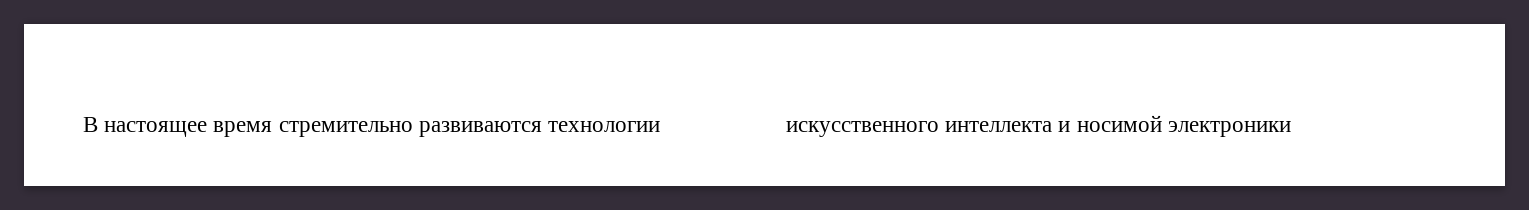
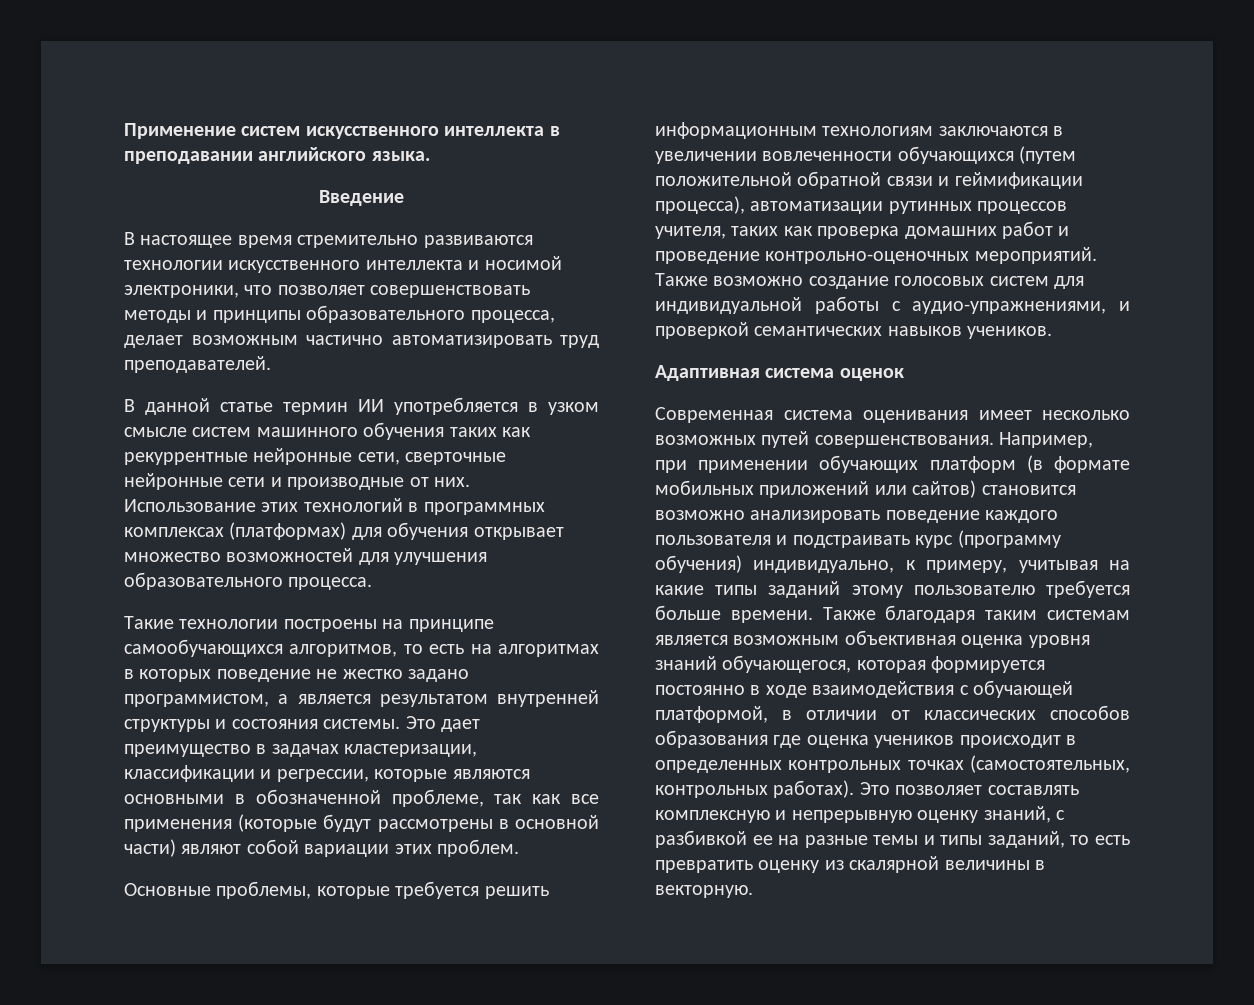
(83, 124) none -> [124,123,560,139] [124,147,430,164] [319,190,404,206] Применение систем искусственного интеллекта в преподавании английского языка. // Введение //
[1167,121,1291,137] электроники -> [124,285,531,298] [124,305,555,323] [124,335,599,348] [124,356,271,373] [124,397,599,415] [124,422,531,440] [124,448,507,465] [124,473,470,490] [124,498,545,515] [124,522,564,540] [124,548,488,565] [124,572,373,590] [124,616,494,632] [124,639,599,657] [124,669,469,682] [124,690,599,707] [124,716,480,732] [124,744,478,757] [124,765,530,782] [124,789,599,807] [124,814,599,832] [124,839,519,857] [124,881,549,899] [655,122,1064,139] [655,146,1077,164] [655,171,1083,189] [655,196,1068,214] [655,221,1070,239] [655,247,1097,264] [655,273,1084,289] [655,296,1130,314] [655,322,1053,339] [655,365,904,381] [655,407,1130,423] [655,431,1094,448] [655,455,1130,473] [655,480,1076,498] [655,510,1059,523] [655,530,1061,548] [655,555,1130,573] [655,580,1130,598] [655,605,1130,623] [655,630,1090,648] [655,655,1046,673] [655,680,1073,698] [655,705,1130,723] [655,730,1076,748] [655,755,1130,773] [655,780,1079,798] [655,806,1065,823] [655,830,1130,848] [655,856,1045,873] [655,885,753,898] электроники, что позволяет совершенствовать методы и принципы образовательного процесса, делает возможным частично автоматизировать труд преподавателей. // В данной статье термин ИИ употребляется в узком смысле систем машинного обучения таких как рекуррентные нейронные сети, сверточные нейронные сети и производные от них. Использование этих технологий в программных комплексах (платформах) для обучения открывает множество возможностей для улучшения образовательного процесса. // Такие технологии построены на принципе самообучающихся алгоритмов, то есть на алгоритмах в которых поведение не жестко задано программистом, а является результатом внутренней структуры и состояния системы. Это дает преимущество в задачах кластеризации, классификации и регрессии, которые являются основными в обозначенной проблеме, так как все применения (которые будут рассмотрены в основной части) являют собой вариации этих проблем. // Основные проблемы, которые требуется решить информационным технологиям заключаются в увеличении вовлеченности обучающихся (путем положительной обратной связи и геймификации процесса), автоматизации рутинных процессов учителя, таких как проверка домашних работ и проведение контрольно-оценочных мероприятий. Также возможно создание голосовых систем для индивидуальной работы с аудио-упражнениями, и проверкой семантических навыков учеников. // Адаптивная система оценок // Современная система оценивания имеет несколько возможных путей совершенствования. Например, при применении обучающих платформ (в формате мобильных приложений или сайтов) становится возможно анализировать поведение каждого пользователя и подстраивать курс (программу обучения) индивидуально, к примеру, учитывая на какие типы заданий этому пользователю требуется больше времени. Также благодаря таким системам является возможным объективная оценка уровня знаний обучающегося, которая формируется постоянно в ходе взаимодействия с обучающей платформой, в отличии от классических способов образования где оценка учеников происходит в определенных контрольных точках (самостоятельных, контрольных работах). Это позволяет составлять комплексную и непрерывную оценку знаний, с разбивкой ее на разные темы и типы заданий, то есть превратить оценку из скалярной величины в векторную.

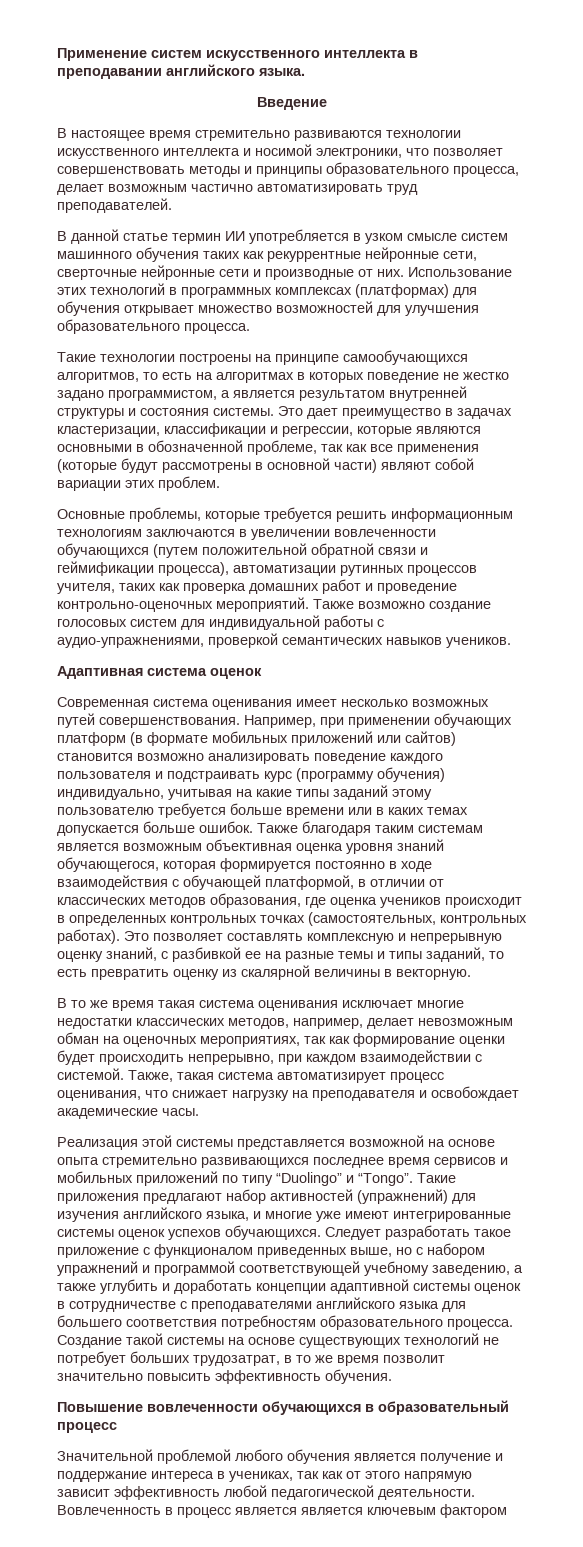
[1119,301,1130,311] и -> (204, 642) none
[905,560,1008,573] к примеру, -> (164, 794) none
[730,610,813,623] времени. -> [286,807,468,818] [57,821,253,836] времени или в каких темах допускается больше ошибок.
[1050,705,1130,720] [655,730,768,748] способов образования -> [149,893,301,908] методов образования,
(753, 891) none -> [57,998,464,1011] [57,1018,513,1029] [57,1032,505,1047] [57,1050,482,1065] [57,1068,444,1083] [57,1086,519,1101] [57,1108,199,1119] [57,1135,495,1150] [57,1157,508,1168] [57,1171,456,1186] [57,1189,476,1204] [57,1207,511,1222] [57,1225,511,1240] [57,1243,485,1258] [57,1261,523,1276] [57,1279,521,1294] [57,1297,466,1312] [57,1315,513,1330] [57,1333,499,1348] [57,1351,445,1366] [57,1369,392,1384] [57,1400,509,1415] [57,1422,117,1433] [57,1449,503,1464] [57,1471,472,1482] [57,1485,475,1500] [57,1504,507,1518] // В то же время такая система оценивания исключает многие недостатки классических методов, например, делает невозможным обман на оценочных мероприятиях, так как формирование оценки будет происходить непрерывно, при каждом взаимодействии с системой. Также, такая система автоматизирует процесс оценивания, что снижает нагрузку на преподавателя и освобождает академические часы. // Реализация этой системы представляется возможной на основе опыта стремительно развивающихся последнее время сервисов и мобильных приложений по типу “Duolingo” и “Tongo”. Такие приложения предлагают набор активностей (упражнений) для изучения английского языка, и многие уже имеют интегрированные системы оценок успехов обучающихся. Следует разработать такое приложение с функционалом приведенных выше, но с набором упражнений и программой соответствующей учебному заведению, а также углубить и доработать концепции адаптивной системы оценок в сотрудничестве с преподавателями английского языка для большего соответствия потребностям образовательного процесса. Создание такой системы на основе существующих технологий не потребует больших трудозатрат, в то же время позволит значительно повысить эффективность обучения. // Повышение вовлеченности обучающихся в образовательный процесс // Значительной проблемой любого обучения является получение и поддержание интереса в учениках, так как от этого напрямую зависит эффективность любой педагогической деятельности. Вовлеченность в процесс является является ключевым фактором

